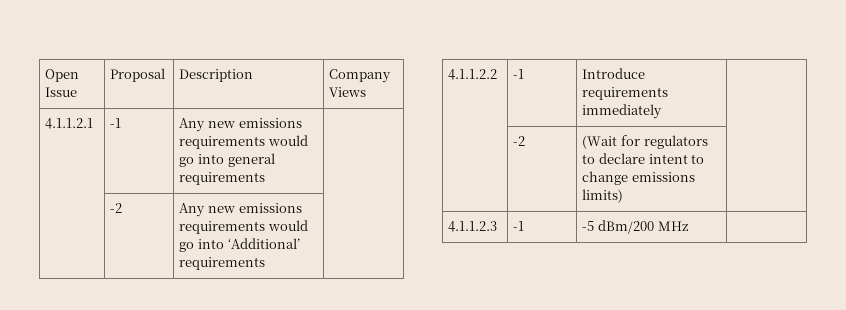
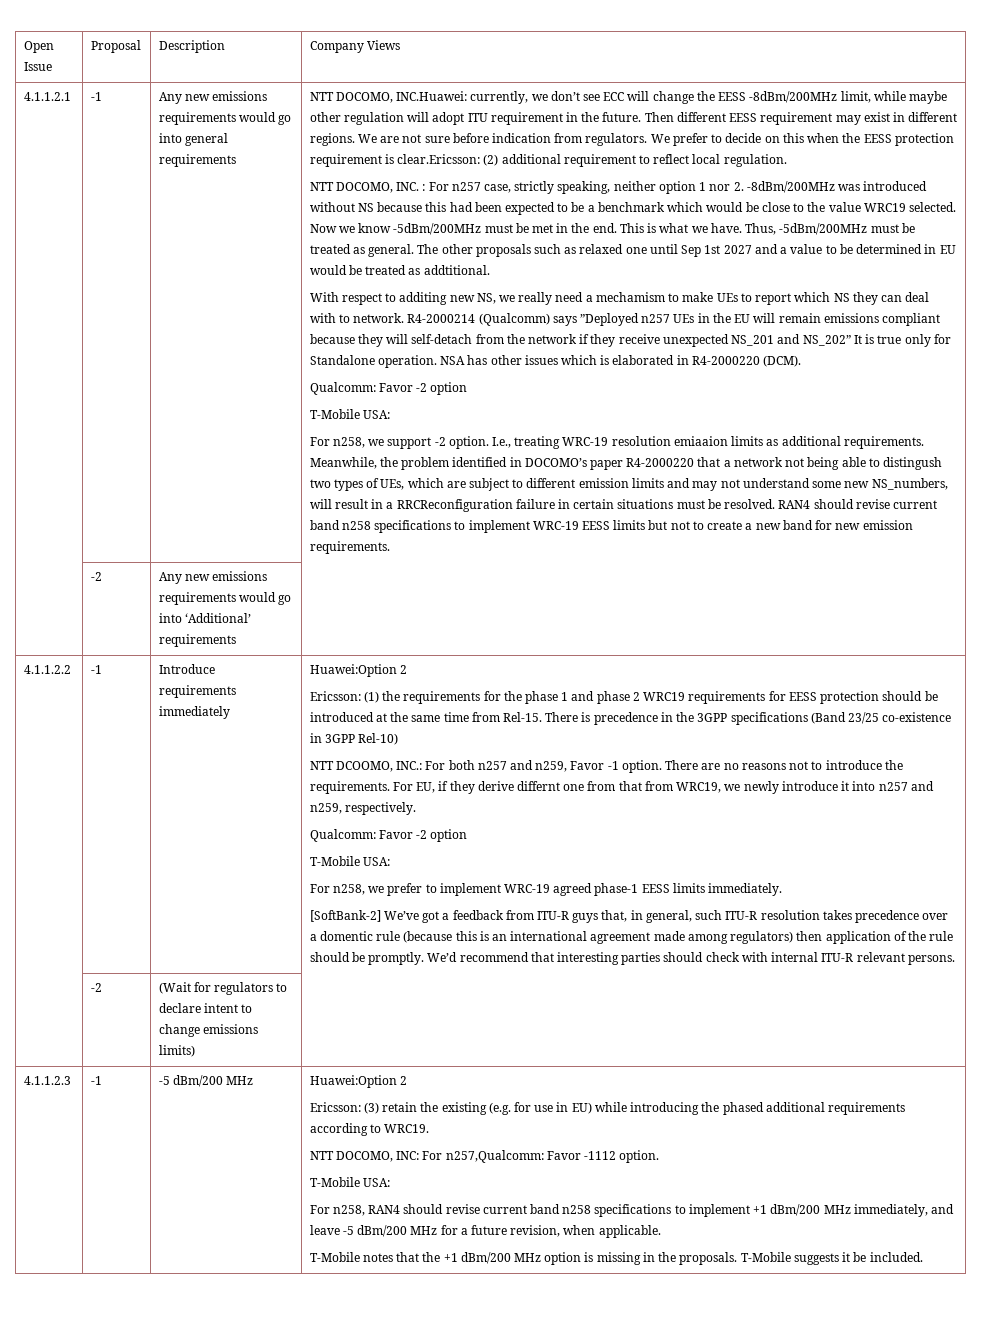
(266, 178) none -> [309,91,948,104] [309,112,958,125] [309,133,954,146] [309,154,787,167] [309,181,928,194] [309,202,957,215] [309,223,915,235] [309,244,956,257] [309,265,490,275] [309,292,930,305] [309,313,941,326] [309,334,951,347] [309,355,802,368] [309,382,468,395] [309,409,390,419] [309,436,924,449] [309,457,943,470] [309,478,948,491] [309,499,938,512] [309,520,913,533] [309,541,390,554] NTT DOCOMO, INC.Huawei: currently, we don’t see ECC will change the EESS -8dBm/200MHz limit, while maybe other regulation will adopt ITU requirement in the future. Then different EESS requirement may exist in different regions. We are not sure before indication from regulators. We prefer to decide on this when the EESS protection requirement is clear.Ericsson: (2) additional requirement to reflect local regulation. // NTT DOCOMO, INC. : For n257 case, strictly speaking, neither option 1 nor 2. -8dBm/200MHz was introduced without NS because this had been expected to be a benchmark which would be close to the value WRC19 selected. Now we know -5dBm/200MHz must be met in the end. This is what we have. Thus, -5dBm/200MHz must be treated as general. The other proposals such as relaxed one until Sep 1st 2027 and a value to be determined in EU would be treated as addtitional. // With respect to additing new NS, we really need a mechamism to make UEs to report which NS they can deal with to network. R4-2000214 (Qualcomm) says ”Deployed n257 UEs in the EU will remain emissions compliant because they will self-detach from the network if they receive unexpected NS_201 and NS_202” It is true only for Standalone operation. NSA has other issues which is elaborated in R4-2000220 (DCM). // Qualcomm: Favor -2 option // T-Mobile USA: // For n258, we support -2 option. I.e., treating WRC-19 resolution emiaaion limits as additional requirements. Meanwhile, the problem identified in DOCOMO’s paper R4-2000220 that a network not being able to distingush two types of UEs, which are subject to different emission limits and may not understand some new NS_numbers, will result in a RRCReconfiguration failure in certain situations must be resolved. RAN4 should revise current band n258 specifications to implement WRC-19 EESS limits but not to create a new band for new emission requirements.
(663, 111) none -> [309,664,407,677] [309,691,938,704] [309,712,952,725] [309,733,399,745] [309,760,903,773] [309,781,934,794] [309,802,416,815] [309,829,468,842] [309,856,390,866] [309,883,783,896] [309,910,949,923] [309,931,954,944] [309,952,955,965] Huawei:Option 2 // Ericsson: (1) the requirements for the phase 1 and phase 2 WRC19 requirements for EESS protection should be introduced at the same time from Rel-15. There is precedence in the 3GPP specifications (Band 23/25 co-existence in 3GPP Rel-10) // NTT DCOOMO, INC.: For both n257 and n259, Favor -1 option. There are no reasons not to introduce the requirements. For EU, if they derive differnt one from that from WRC19, we newly introduce it into n257 and n259, respectively. // Qualcomm: Favor -2 option // T-Mobile USA: // For n258, we prefer to implement WRC-19 agreed phase-1 EESS limits immediately. // [SoftBank-2] We’ve got a feedback from ITU-R guys that, in general, such ITU-R resolution takes precedence over a domentic rule (because this is an international agreement made among regulators) then application of the rule should be promptly. We’d recommend that interesting parties should check with internal ITU-R relevant persons.
(689, 226) none -> [309,1075,407,1088] [309,1102,906,1115] [309,1123,430,1136] [309,1150,660,1163] [309,1177,390,1187] [309,1204,955,1217] [309,1225,661,1238] [309,1252,923,1265] Huawei:Option 2 // Ericsson: (3) retain the existing (e.g. for use in EU) while introducing the phased additional requirements according to WRC19. // NTT DOCOMO, INC: For n257,Qualcomm: Favor -1112 option. // T-Mobile USA: // For n258, RAN4 should revise current band n258 specifications to implement +1 dBm/200 MHz immediately, and leave -5 dBm/200 MHz for a future revision, when applicable. // T-Mobile notes that the +1 dBm/200 MHz option is missing in the proposals. T-Mobile suggests it be included.

